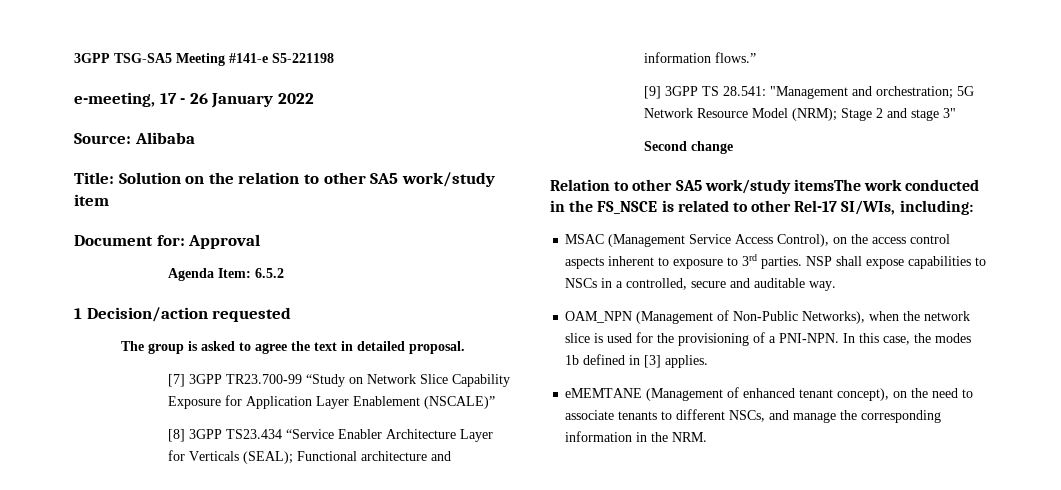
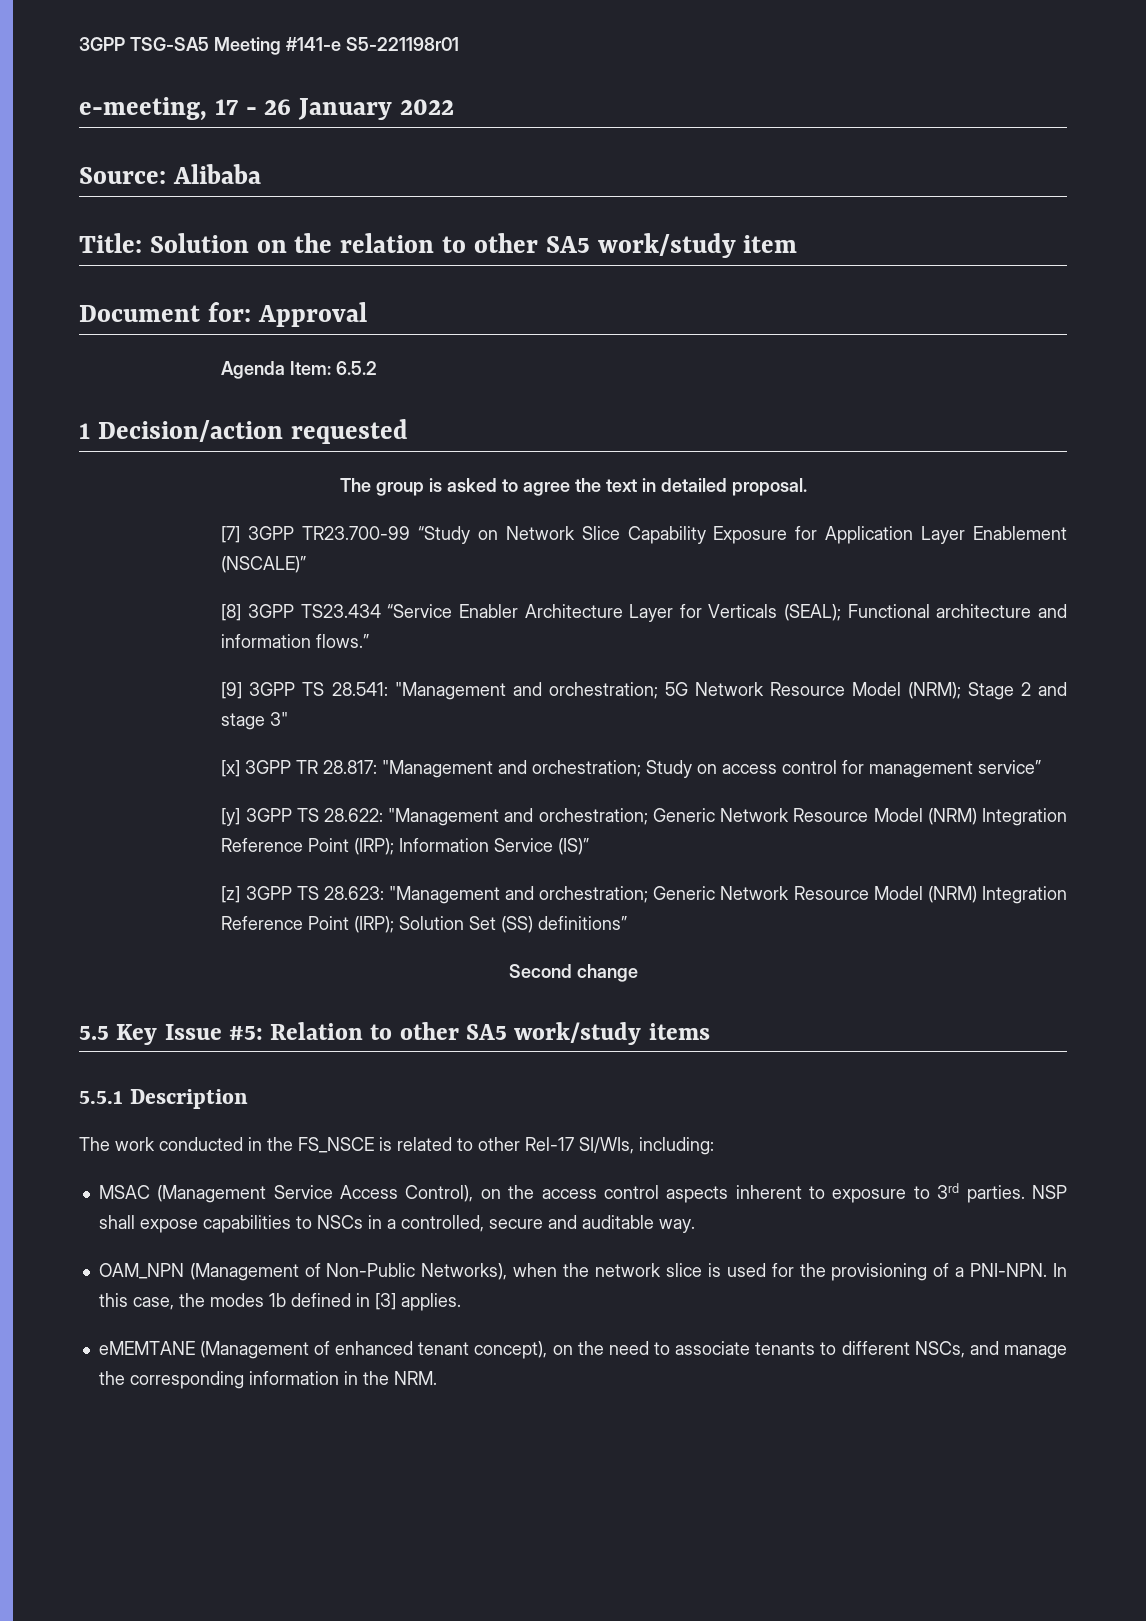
[272,53,334,63] S5-221198 -> [346,37,459,51] S5-221198r01
[643,141,733,154] Second change // -> [221,760,1042,778] [221,808,1068,826] [221,838,590,855] [221,886,1067,904] [221,916,628,933] [508,964,638,982] [79,1024,263,1045] [x] 3GPP TR 28.817: "Management and orchestration; Study on access control for management service” // [y] 3GPP TS 28.622: "Management and orchestration; Generic Network Resource Model (NRM) Integration Reference Point (IRP); Information Service (IS)” // [z] 3GPP TS 28.623: "Management and orchestration; Generic Network Resource Model (NRM) Integration Reference Point (IRP); Solution Set (SS) definitions” // Second change // 5.5 Key Issue #5:
[793,179,861,191] itemsThe -> [648,1023,710,1040] [79,1089,248,1109] [79,1137,110,1151] items // 5.5.1 Description // The

